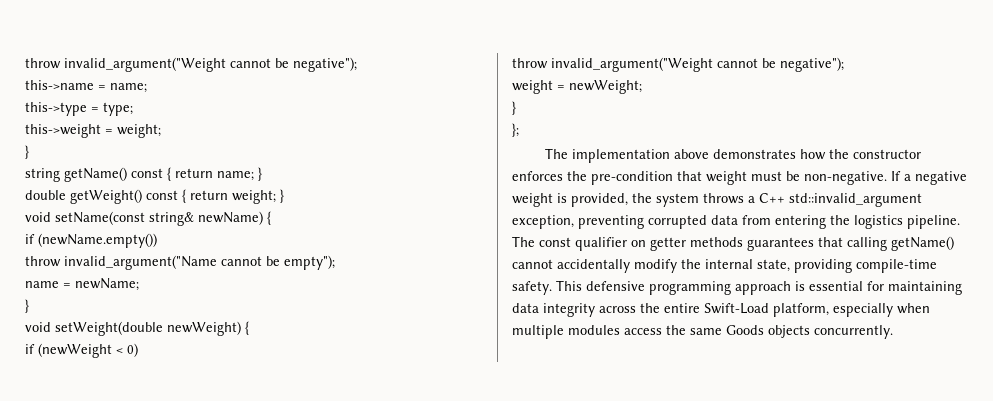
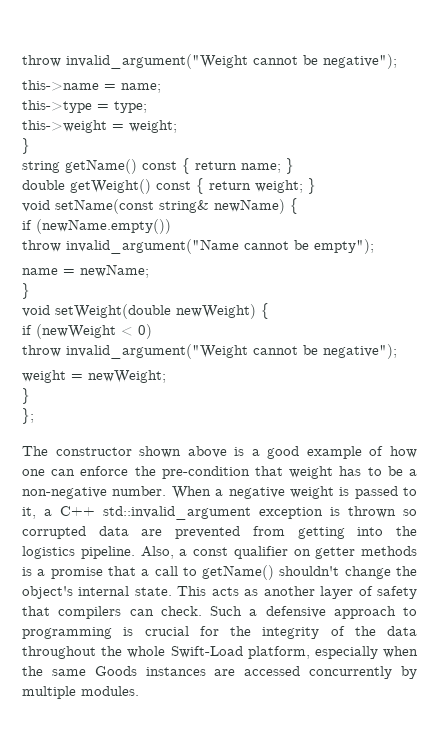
[572,149,922,163] [512,171,967,185] [512,193,922,207] [512,215,826,229] implementation above demonstrates how the constructor enforces the pre-condition that weight must be non-negative. If a negative weight is provided, the system throws a C++ std::invalid_argument exception, preventing corrupted data from entering -> [55,446,417,459] [22,466,417,479] [22,486,417,499] [22,506,417,520] [22,526,384,539] constructor shown above is a good example of how one can enforce the pre-condition that weight has to be a non-negative number. When a negative weight is passed to it, a C++ std::invalid_argument exception is thrown so corrupted data are prevented from getting into
[512,236,535,247] The -> [140,546,188,559] Also, a
[747,236,954,251] [512,259,937,273] [512,280,962,295] [512,303,930,317] [512,325,893,339] guarantees that calling getName() cannot accidentally modify the internal state, providing compile-time safety. This defensive programming approach is essential for maintaining data integrity across the entire Swift-Load platform, especially when multiple modules access the same Goods objects concurrently. -> [22,565,418,580] [22,586,418,599] [22,606,417,619] [22,626,417,639] [22,646,418,659] [22,666,417,679] [22,686,139,699] is a promise that a call to getName() shouldn't change the object's internal state. This acts as another layer of safety that compilers can check. Such a defensive approach to programming is crucial for the integrity of the data throughout the whole Swift-Load platform, especially when the same Goods instances are accessed concurrently by multiple modules.

